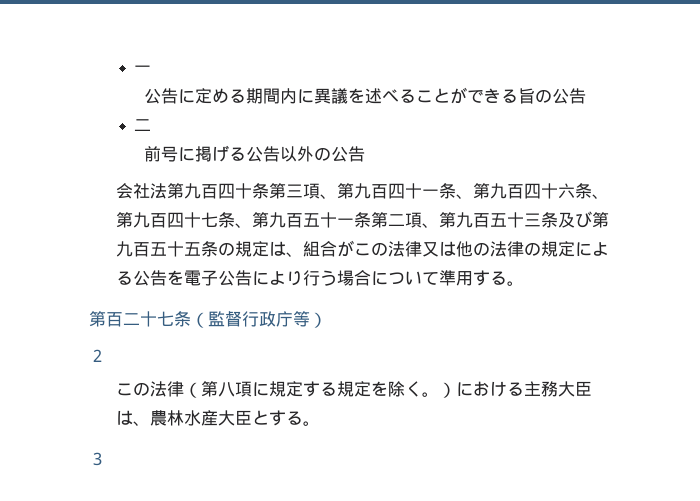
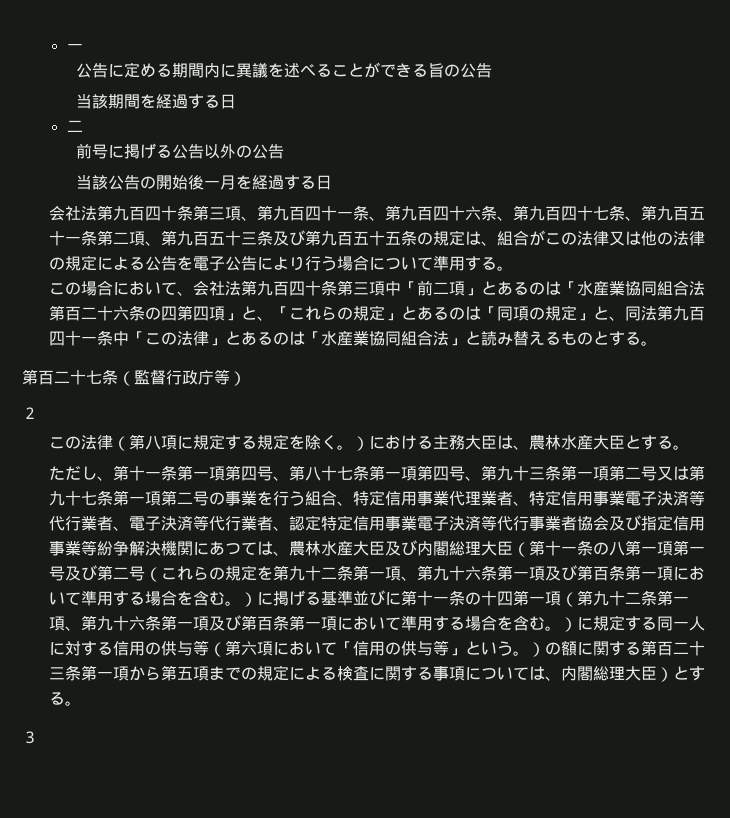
(586, 96) none -> [75,94,236,109] // 当該期間を経過する日
(365, 154) none -> [75,175,332,190] // 当該公告の開始後一月を経過する日
(525, 283) none -> [48,280,705,296] [48,305,705,321] [48,330,657,346] // この場合において、会社法第九百四十条第三項中「前二項」とあるのは「水産業協同組合法第百二十六条の四第四項」と、「これらの規定」とあるのは「同項の規定」と、同法第九百四十一条中「この法律」とあるのは「水産業協同組合法」と読み替えるものとする。
(321, 423) none -> [48,465,705,481] [48,490,705,506] [48,515,705,531] [48,540,705,557] [48,565,705,582] [48,590,689,607] [48,615,705,632] [48,640,705,657] [48,665,705,682] [48,692,81,706] // ただし、第十一条第一項第四号、第八十七条第一項第四号、第九十三条第一項第二号又は第九十七条第一項第二号の事業を行う組合、特定信用事業代理業者、特定信用事業電子決済等代行業者、電子決済等代行業者、認定特定信用事業電子決済等代行事業者協会及び指定信用事業等紛争解決機関にあつては、農林水産大臣及び内閣総理大臣（第十一条の八第一項第一号及び第二号（これらの規定を第九十二条第一項、第九十六条第一項及び第百条第一項において準用する場合を含む。）に掲げる基準並びに第十一条の十四第一項（第九十二条第一項、第九十六条第一項及び第百条第一項において準用する場合を含む。）に規定する同一人に対する信用の供与等（第六項において「信用の供与等」という。）の額に関する第百二十三条第一項から第五項までの規定による検査に関する事項については、内閣総理大臣）とする。

